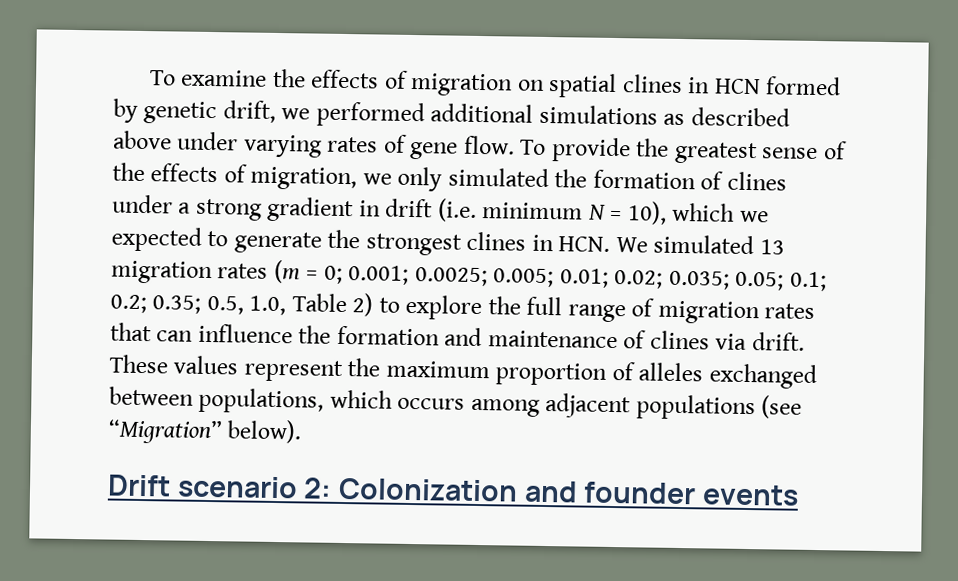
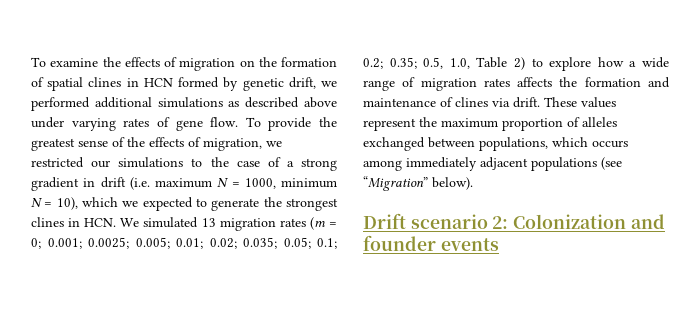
(545, 85) none -> [258,57,337,67] [31,77,44,87] the formation of
[397,166,787,192] [112,194,173,214] only simulated the formation of clines under -> [31,157,281,168] restricted our simulations to the case of
(477, 210) none -> [155,178,276,189] maximum N = 1000,
[487,296,563,316] the full -> [597,57,669,68] how a wide
[110,322,293,344] that can influence -> [517,77,553,87] affects
(540, 407) none -> [406,157,477,171] immediately

